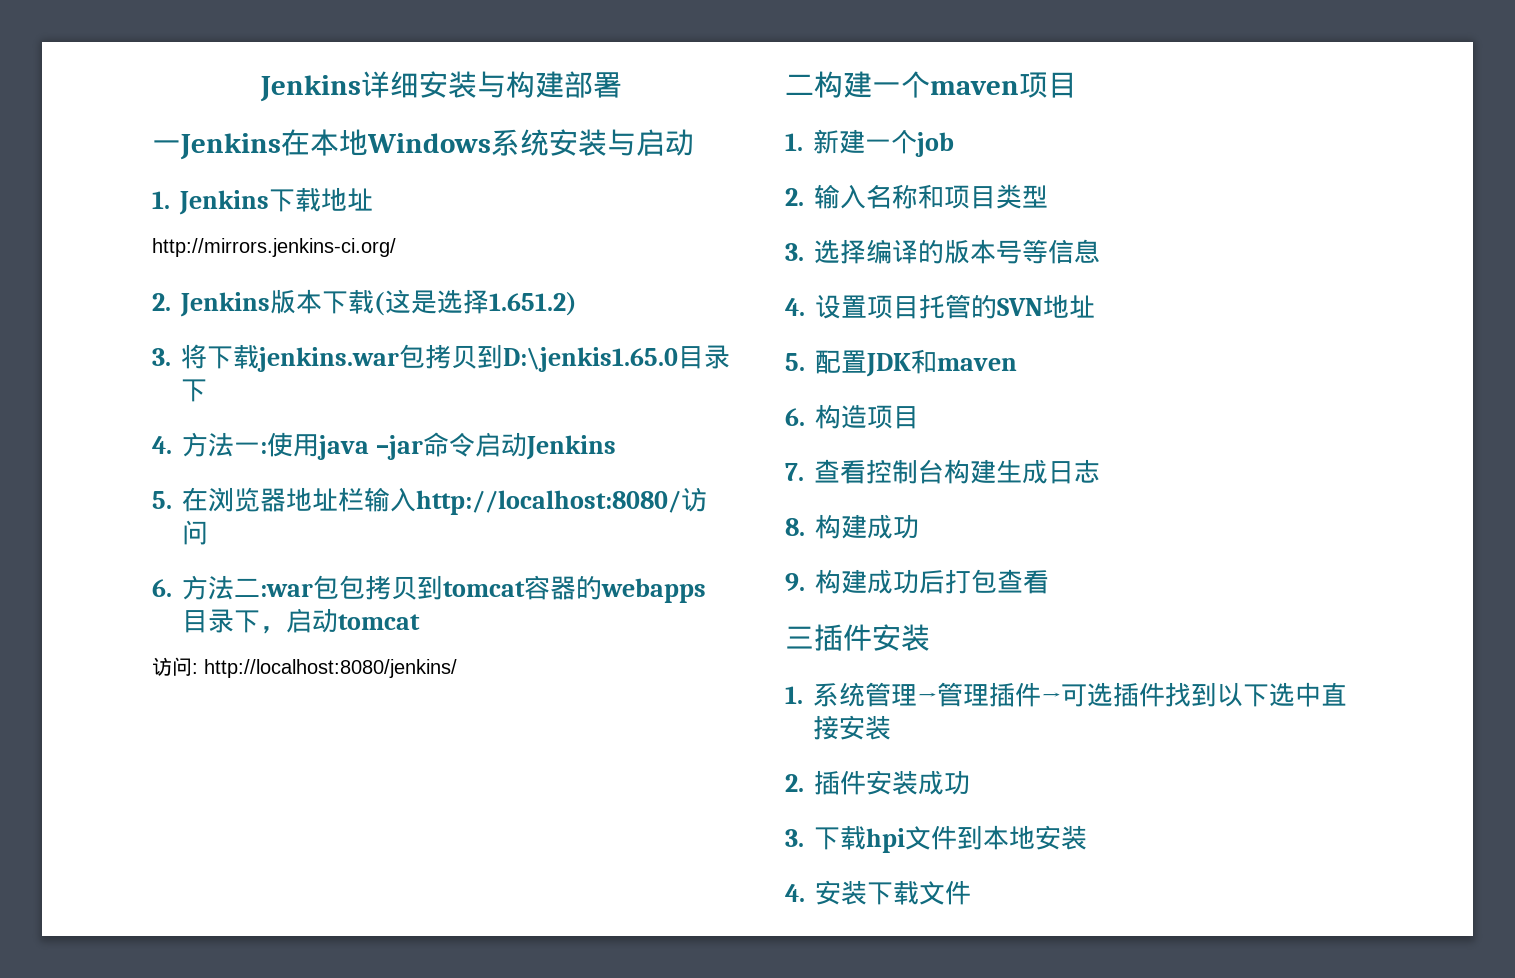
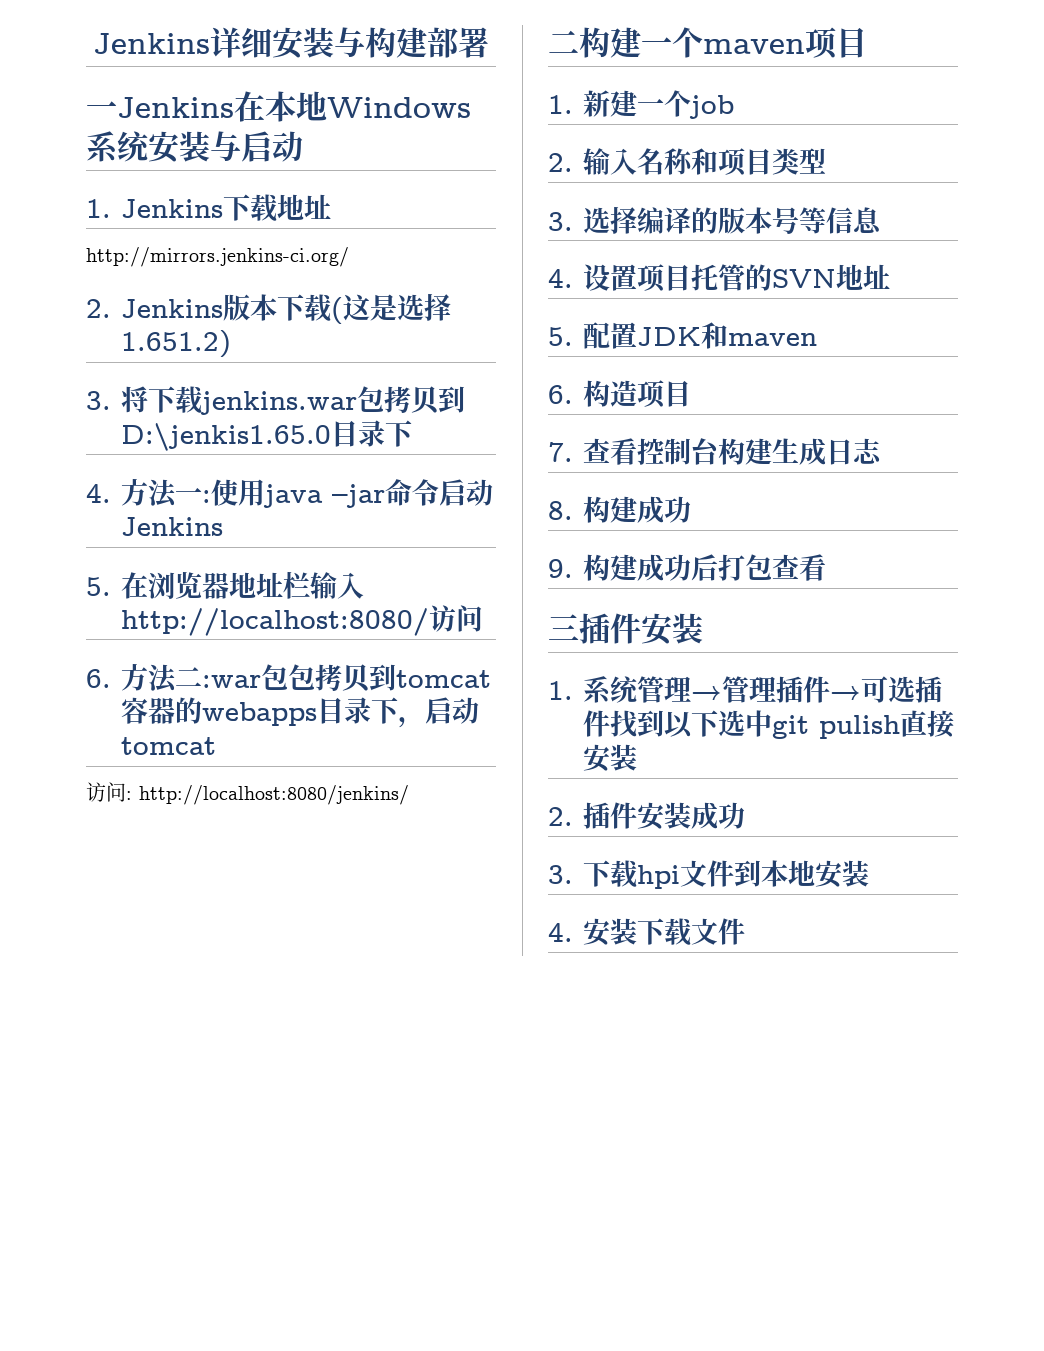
(1321, 694) none -> [772,715,900,739] git pulish

